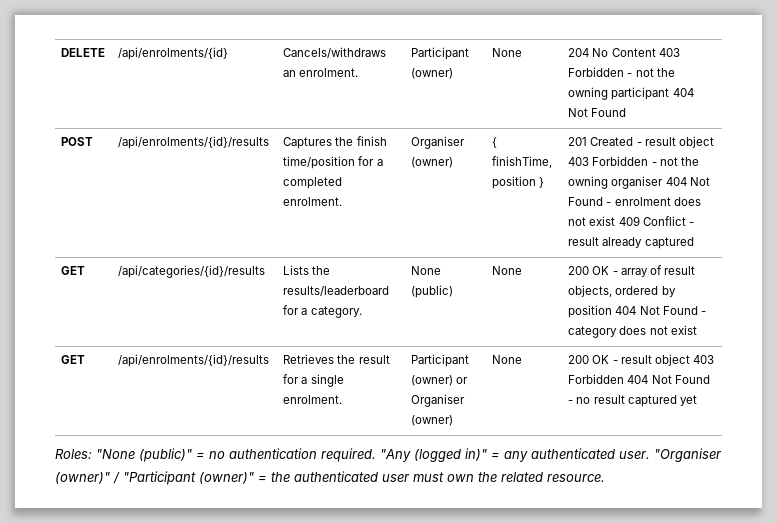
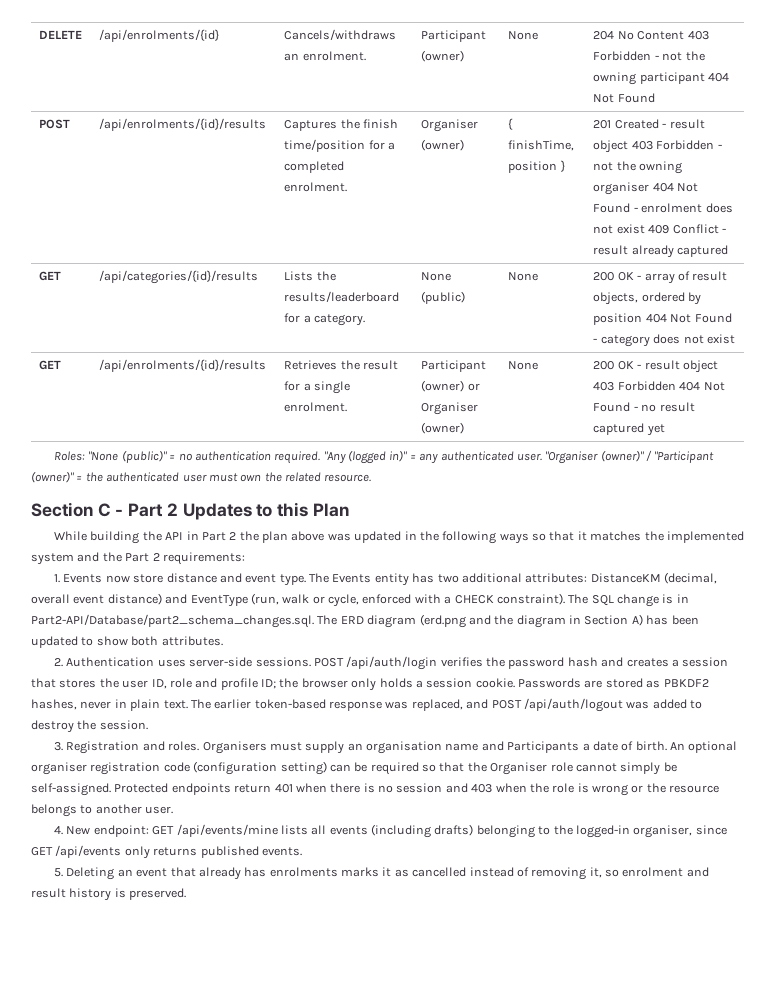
(605, 478) none -> [31,502,349,520] [54,531,744,544] [31,552,245,565] [54,572,718,586] [31,593,689,607] [31,614,699,628] [31,636,223,648] [54,656,729,670] [31,678,709,691] [31,698,702,712] [31,720,148,733] [54,741,738,754] [31,761,677,775] [31,783,720,796] [31,804,174,817] [54,824,727,838] [31,845,302,859] [54,867,709,880] [31,888,187,901] // Section C - Part 2 Updates to this Plan // While building the API in Part 2 the plan above was updated in the following ways so that it matches the implemented system and the Part 2 requirements: // 1. Events now store distance and event type. The Events entity has two additional attributes: DistanceKM (decimal, overall event distance) and EventType (run, walk or cycle, enforced with a CHECK constraint). The SQL change is in Part2-API/Database/part2_schema_changes.sql. The ERD diagram (erd.png and the diagram in Section A) has been updated to show both attributes. // 2. Authentication uses server-side sessions. POST /api/auth/login verifies the password hash and creates a session that stores the user ID, role and profile ID; the browser only holds a session cookie. Passwords are stored as PBKDF2 hashes, never in plain text. The earlier token-based response was replaced, and POST /api/auth/logout was added to destroy the session. // 3. Registration and roles. Organisers must supply an organisation name and Participants a date of birth. An optional organiser registration code (configuration setting) can be required so that the Organiser role cannot simply be self-assigned. Protected endpoints return 401 when there is no session and 403 when the role is wrong or the resource belongs to another user. // 4. New endpoint: GET /api/events/mine lists all events (including drafts) belonging to the logged-in organiser, since GET /api/events only returns published events. // 5. Deleting an event that already has enrolments marks it as cancelled instead of removing it, so enrolment and result history is preserved.

